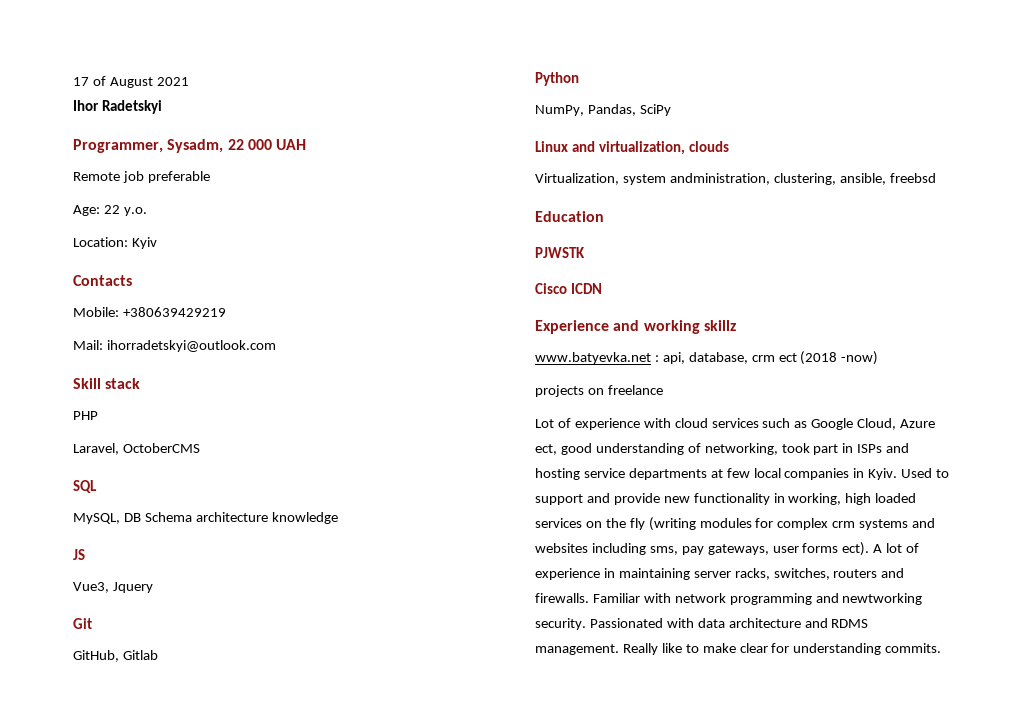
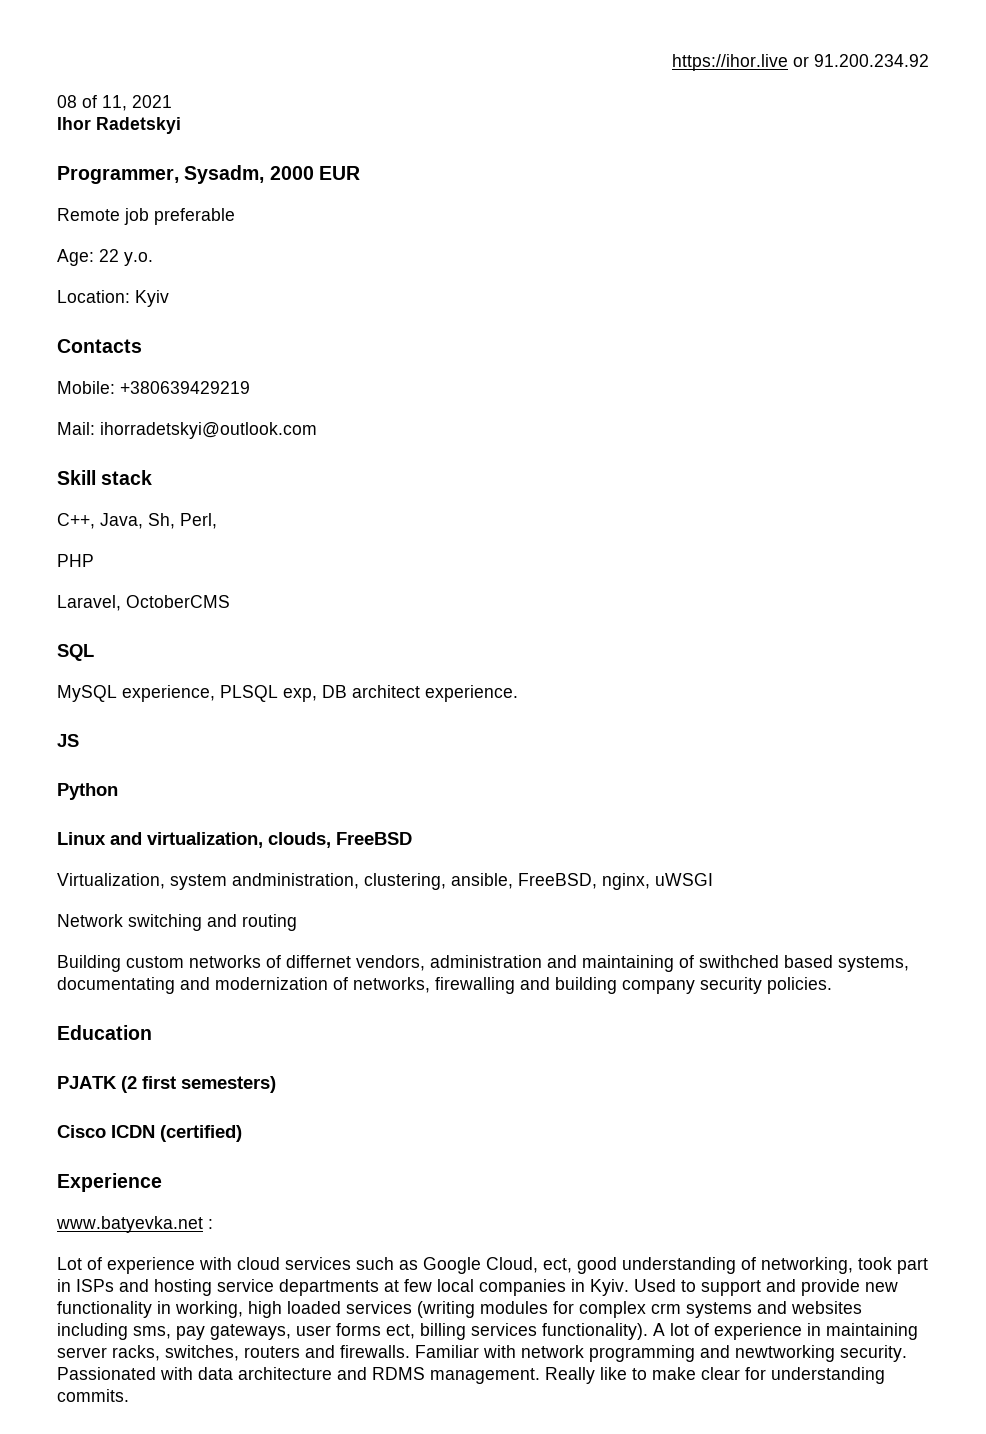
[73,76,153,88] 17 of August -> [672,54,929,71] [57,95,127,111] https://ihor.live or 91.200.234.92 // 08 of 11,
[227,139,307,150] 22 000 UAH -> [269,166,360,180] 2000 EUR
(141, 383) none -> [57,513,217,529] // C++, Java, Sh, Perl,
[73,512,338,524] [73,549,85,560] [73,582,153,593] [73,618,92,629] [73,650,158,662] [535,72,579,86] [535,104,671,116] MySQL, DB Schema architecture knowledge // JS // Vue3, Jquery // Git // GitHub, Gitlab // Python // NumPy, Pandas, SciPy -> [57,685,518,702] [57,734,79,747] [57,783,118,800] MySQL experience, PLSQL exp, DB architect experience. // JS // Python
[689,141,730,152] clouds -> [268,832,412,848] clouds, FreeBSD
[889,173,936,183] [535,211,604,222] [535,247,585,258] freebsd // Education // PJWSTK -> [518,873,713,890] [57,914,297,931] [57,955,909,972] [57,977,832,994] [57,1025,152,1040] [57,1076,276,1093] FreeBSD, nginx, uWSGI // Network switching and routing // Building custom networks of differnet vendors, administration and maintaining of swithched based systems, documentating and modernization of networks, firewalling and building company security policies. // Education // PJATK (2 first semesters)
(603, 288) none -> [160,1125,242,1142] (certified)
[613,320,736,334] and working skillz -> (162, 1182) none
[662,351,879,365] [535,385,663,397] api, database, crm ect (2018 -now) // projects on freelance -> (213, 1224) none
[900,419,936,428] Azure -> (538, 1265) none
[585,518,645,530] on the fly -> (412, 1307) none
[842,542,870,556] ect). -> [386,1323,648,1340] ect, billing services functionality).

